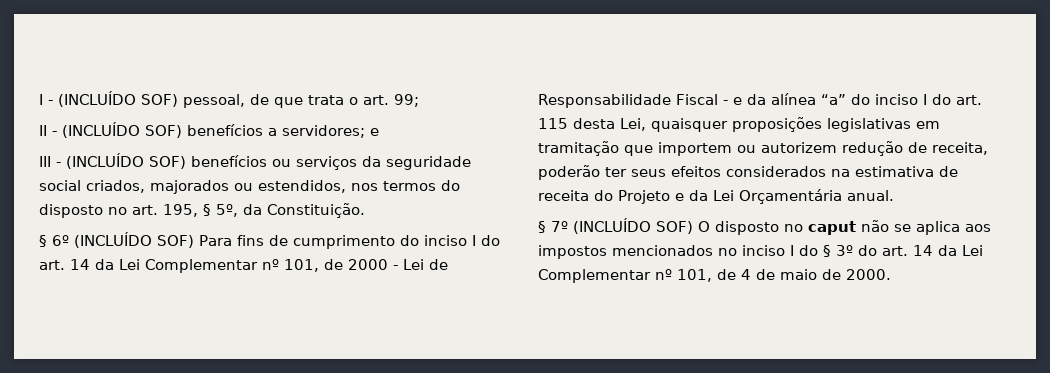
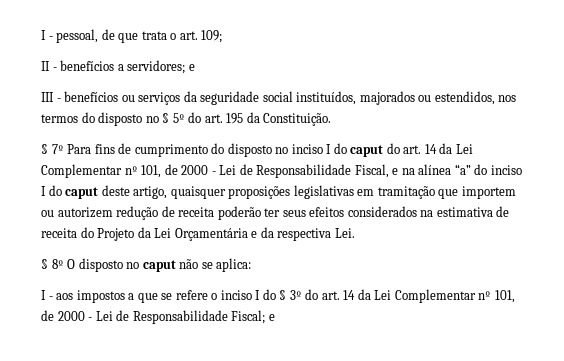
[39,91,178,107] I - (INCLUÍDO SOF) -> [41,30,53,40] I -
[394,94,419,107] 99; -> [201,30,223,43] 109;
[62,122,182,138] (INCLUÍDO SOF) -> (57, 69) none
[66,153,186,169] (INCLUÍDO SOF) -> (61, 100) none
[86,180,145,193] criados, -> [296,91,357,105] instituídos,
[132,204,238,217] art. 195, § 5º, -> [162,112,244,124] § 5º do art. 195
[52,232,194,248] 6º (INCLUÍDO SOF) -> [51,144,64,154] 7º
[424,235,500,246] inciso I do -> [227,143,400,157] disposto no inciso I do caput do
[676,94,766,105] Fiscal - e da -> [354,164,415,178] Fiscal, e na
[955,95,982,105] [538,118,646,131] art. 115 desta Lei, -> [65,185,168,199] caput deste artigo,
[932,142,988,155] receita, -> [178,207,215,217] receita
[675,193,684,201] e -> (135, 234) none
[847,190,894,201] [538,218,693,234] anual. // § 7º (INCLUÍDO SOF) -> [251,227,355,241] [41,259,64,269] e da respectiva Lei. // § 8º
[916,221,991,235] [538,245,737,259] aplica aos impostos mencionados no -> [216,258,252,272] [41,290,218,303] aplica: // I - aos impostos a que se refere o
[741,269,891,280] 4 de maio de 2000. -> [57,310,275,324] 2000 - Lei de Responsabilidade Fiscal; e

